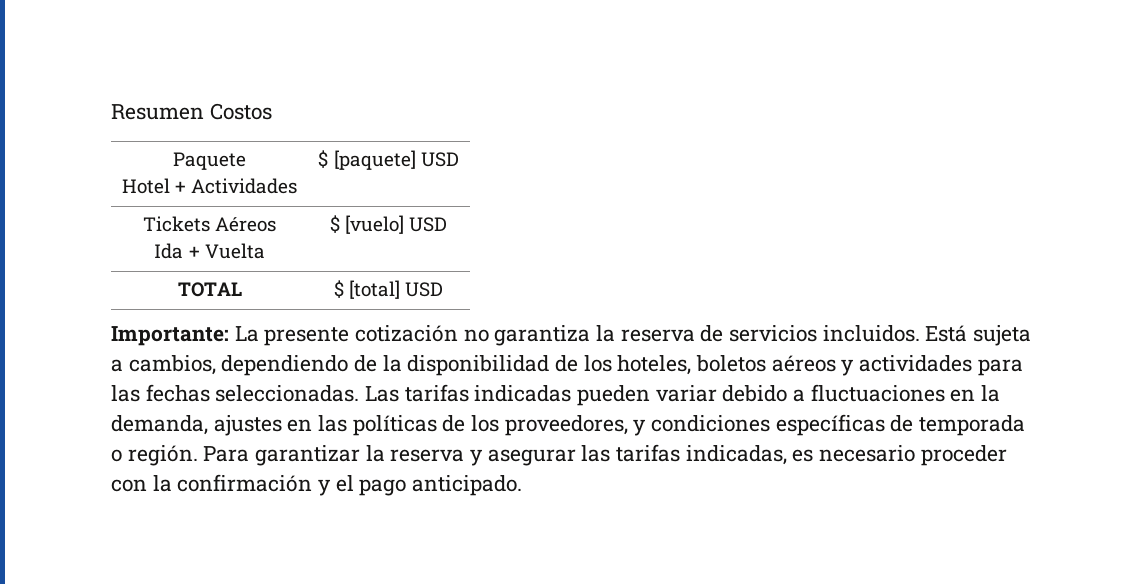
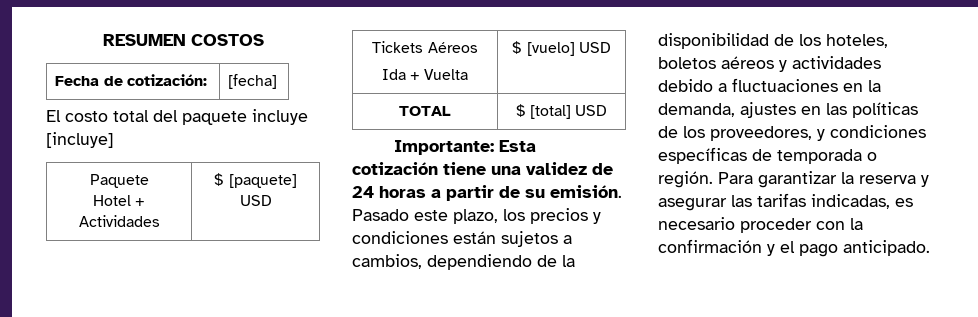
[111,103,272,120] Resumen Costos -> [102,34,264,46] [55,74,207,86] [228,74,278,89] [46,109,308,125] [46,132,114,148] RESUMEN COSTOS // Fecha de cotización: | [fecha] // El costo total del paquete incluye [incluye]
[234,325,1032,346] La presente cotización no garantiza la reserva de servicios incluidos. Está sujeta -> [499,140,537,152] [352,162,613,175] [352,185,622,201] [352,208,601,224] [352,231,558,247] Esta cotización tiene una validez de 24 horas a partir de su emisión. Pasado este plazo, los precios y condiciones están sujetos
[977,359,1023,376] [111,384,717,406] para las fechas seleccionadas. Las tarifas indicadas pueden variar -> (881, 62) none

